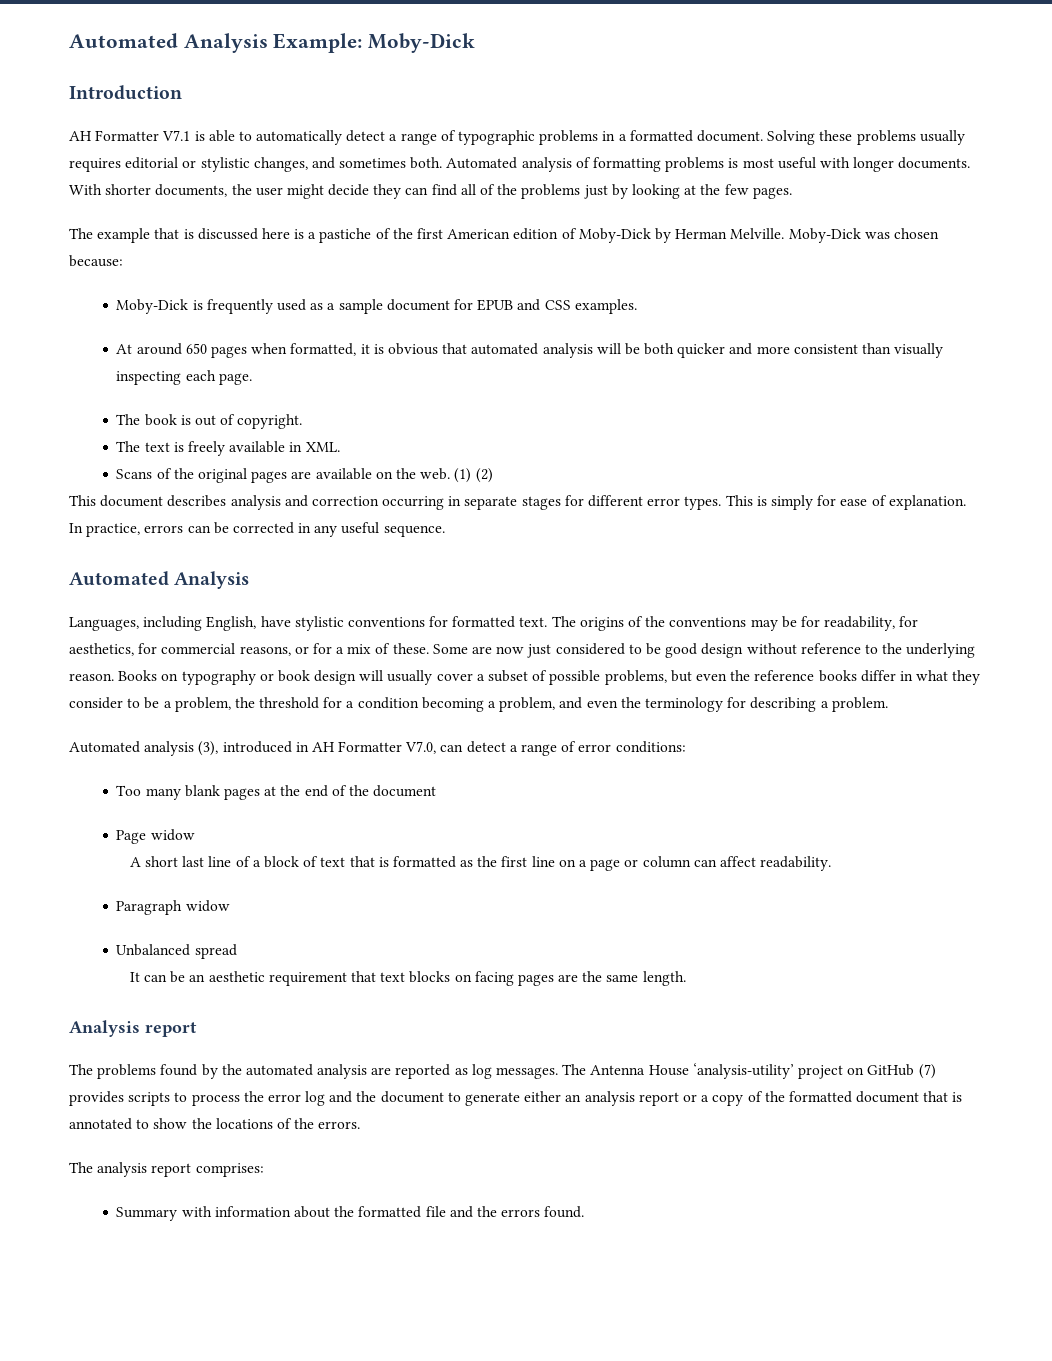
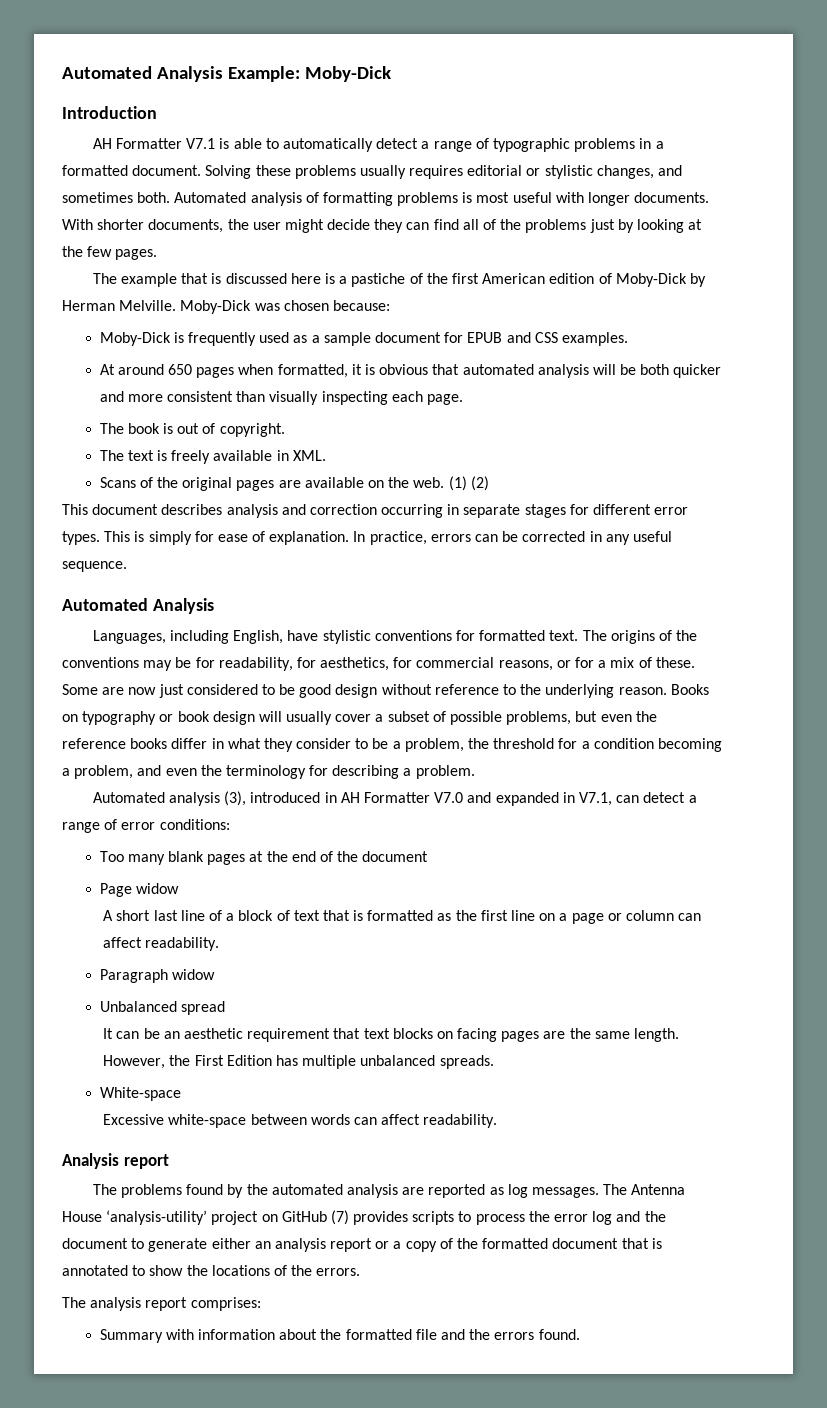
[405,741,437,754] V7.0, -> [434,792,612,806] V7.0 and expanded in V7.1,
(686, 978) none -> [103,1055,494,1069] [99,1087,181,1101] [103,1114,498,1128] However, the First Edition has multiple unbalanced spreads. // White-space // Excessive white-space between words can affect readability.

